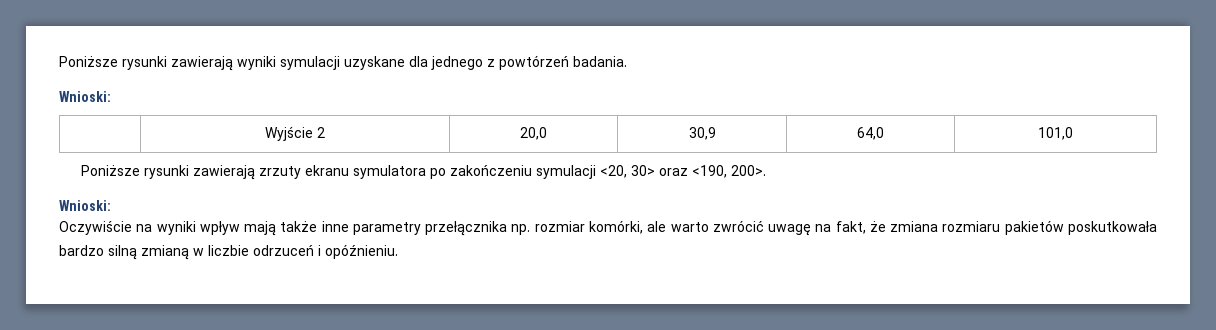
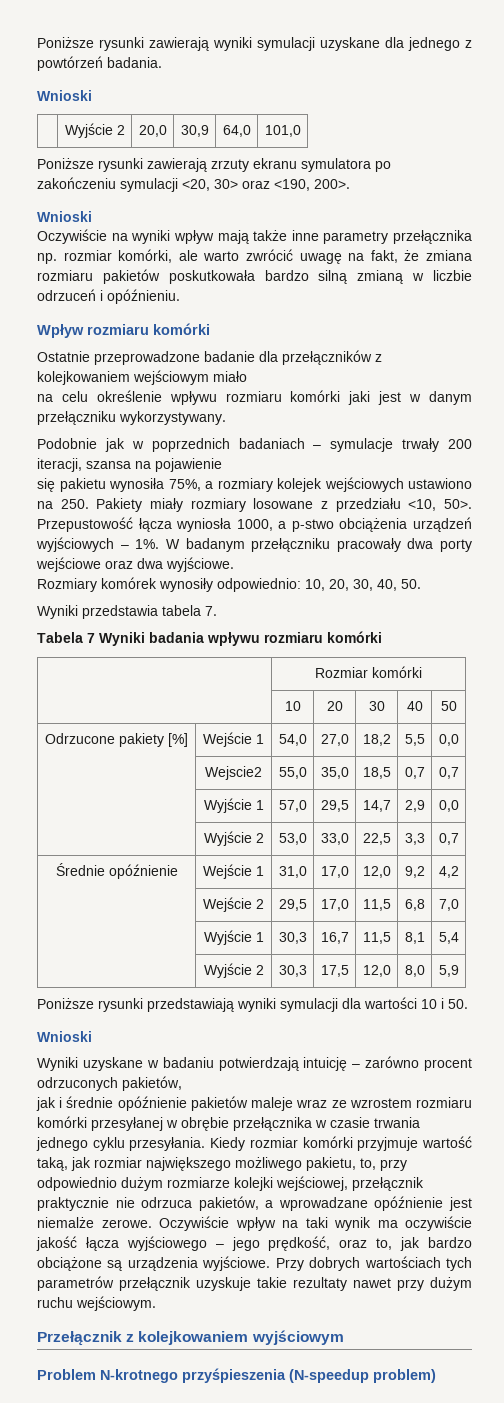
[59,91,111,102] Wnioski: -> [37,90,92,101] Wnioski
[59,200,111,211] Wnioski: -> [37,211,92,222] Wnioski
(398, 251) none -> [37,323,210,338] [37,350,382,365] [37,370,247,385] [37,390,473,405] [37,411,226,425] [37,438,472,452] [37,458,222,472] [37,477,472,492] [37,498,473,512] [37,517,472,532] [36,537,472,552] [36,557,234,572] [37,577,421,592] [37,605,217,619] [37,631,382,646] [315,666,422,678] [284,701,301,711] [326,701,343,711] [368,701,385,711] [406,701,423,711] [440,701,457,711] [45,733,188,747] [203,732,264,747] [278,734,307,746] [320,734,349,746] [362,734,391,746] [404,734,425,746] [438,734,459,746] [205,766,262,780] [278,767,307,779] [320,767,349,779] [362,767,391,779] [404,767,425,779] [438,767,459,779] [203,798,264,813] [278,800,307,812] [320,800,349,812] [362,800,391,812] [404,800,425,812] [438,800,459,812] [203,831,264,846] [278,833,307,845] [320,833,349,845] [362,833,391,845] [404,833,425,845] [438,833,459,845] [55,863,178,879] [203,864,264,879] [278,866,307,878] [320,866,349,878] [362,866,391,878] [404,866,425,878] [438,866,459,878] [203,897,264,912] [278,899,307,911] [320,899,349,911] [362,899,391,911] [404,899,425,911] [438,899,459,911] [203,930,264,945] [278,932,307,944] [320,932,349,944] [362,932,391,944] [404,932,425,944] [438,932,459,944] [203,963,264,978] [278,965,307,977] [320,965,349,977] [362,965,391,977] [404,965,425,977] [438,965,459,977] [37,997,468,1012] [37,1031,92,1042] [37,1056,472,1071] [37,1076,182,1091] [36,1096,473,1111] [37,1116,420,1131] [36,1136,473,1151] [37,1157,407,1171] [37,1176,424,1191] [37,1196,472,1211] [37,1216,472,1231] [36,1236,473,1251] [37,1256,472,1271] [37,1276,472,1291] [37,1296,156,1311] [37,1330,344,1346] [37,1368,436,1383] // Wpływ rozmiaru komórki // Ostatnie przeprowadzone badanie dla przełączników z kolejkowaniem wejściowym miało // na celu określenie wpływu rozmiaru komórki jaki jest w danym przełączniku wykorzystywany. // Podobnie jak w poprzednich badaniach – symulacje trwały 200 iteracji, szansa na pojawienie // się pakietu wynosiła 75%, a rozmiary kolejek wejściowych ustawiono na 250. Pakiety miały rozmiary losowane z przedziału <10, 50>. Przepustowość łącza wyniosła 1000, a p-stwo obciążenia urządzeń wyjściowych – 1%. W badanym przełączniku pracowały dwa porty wejściowe oraz dwa wyjściowe. // Rozmiary komórek wynosiły odpowiednio: 10, 20, 30, 40, 50. // Wyniki przedstawia tabela 7. // Tabela 7 Wyniki badania wpływu rozmiaru komórki // | Rozmiar komórki // | 10 | 20 | 30 | 40 | 50 // Odrzucone pakiety [%] | Wejście 1 | 54,0 | 27,0 | 18,2 | 5,5 | 0,0 // | Wejscie2 | 55,0 | 35,0 | 18,5 | 0,7 | 0,7 // | Wyjście 1 | 57,0 | 29,5 | 14,7 | 2,9 | 0,0 // | Wyjście 2 | 53,0 | 33,0 | 22,5 | 3,3 | 0,7 // Średnie opóźnienie | Wejście 1 | 31,0 | 17,0 | 12,0 | 9,2 | 4,2 // | Wejście 2 | 29,5 | 17,0 | 11,5 | 6,8 | 7,0 // | Wyjście 1 | 30,3 | 16,7 | 11,5 | 8,1 | 5,4 // | Wyjście 2 | 30,3 | 17,5 | 12,0 | 8,0 | 5,9 // Poniższe rysunki przedstawiają wyniki symulacji dla wartości 10 i 50. // Wnioski // Wyniki uzyskane w badaniu potwierdzają intuicję – zarówno procent odrzuconych pakietów, // jak i średnie opóźnienie pakietów maleje wraz ze wzrostem rozmiaru komórki przesyłanej w obrębie przełącznika w czasie trwania jednego cyklu przesyłania. Kiedy rozmiar komórki przyjmuje wartość taką, jak rozmiar największego możliwego pakietu, to, przy odpowiednio dużym rozmiarze kolejki wejściowej, przełącznik praktycznie nie odrzuca pakietów, a wprowadzane opóźnienie jest niemalże zerowe. Oczywiście wpływ na taki wynik ma oczywiście jakość łącza wyjściowego – jego prędkość, oraz to, jak bardzo obciążone są urządzenia wyjściowe. Przy dobrych wartościach tych parametrów przełącznik uzyskuje takie rezultaty nawet przy dużym ruchu wejściowym. // Przełącznik z kolejkowaniem wyjściowym // Problem N-krotnego przyśpieszenia (N-speedup problem)

